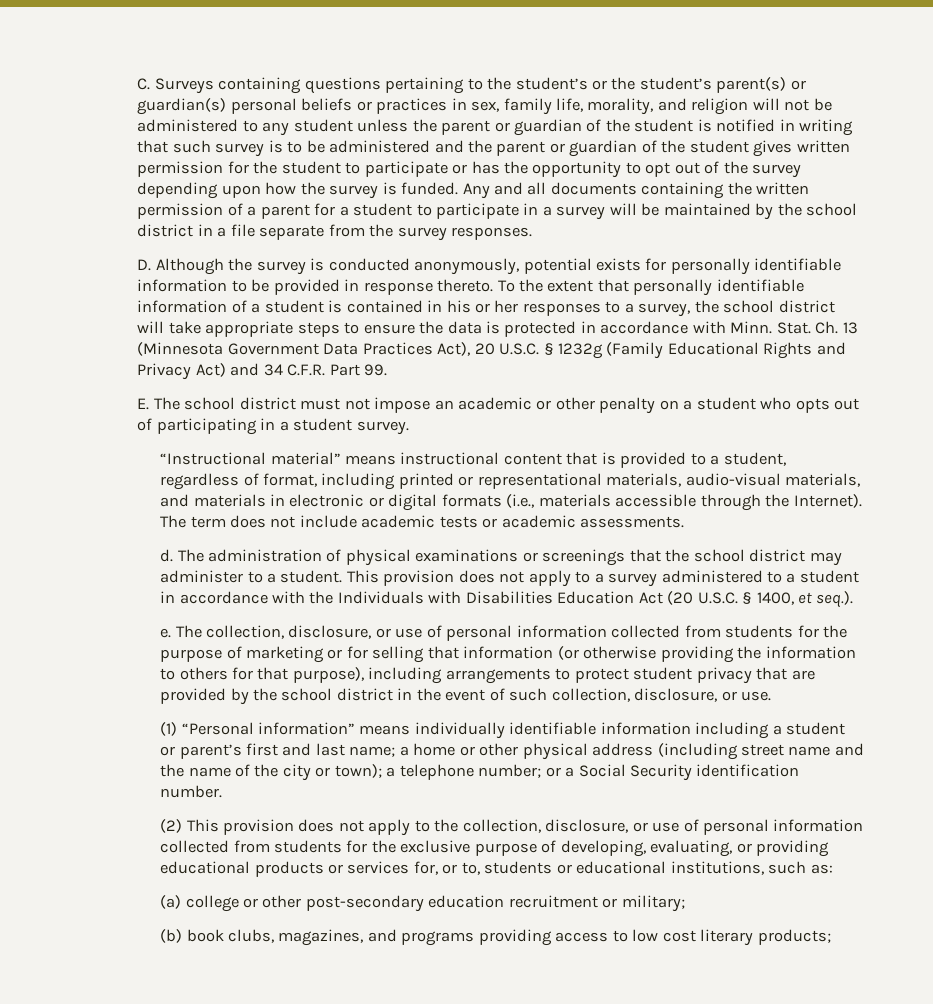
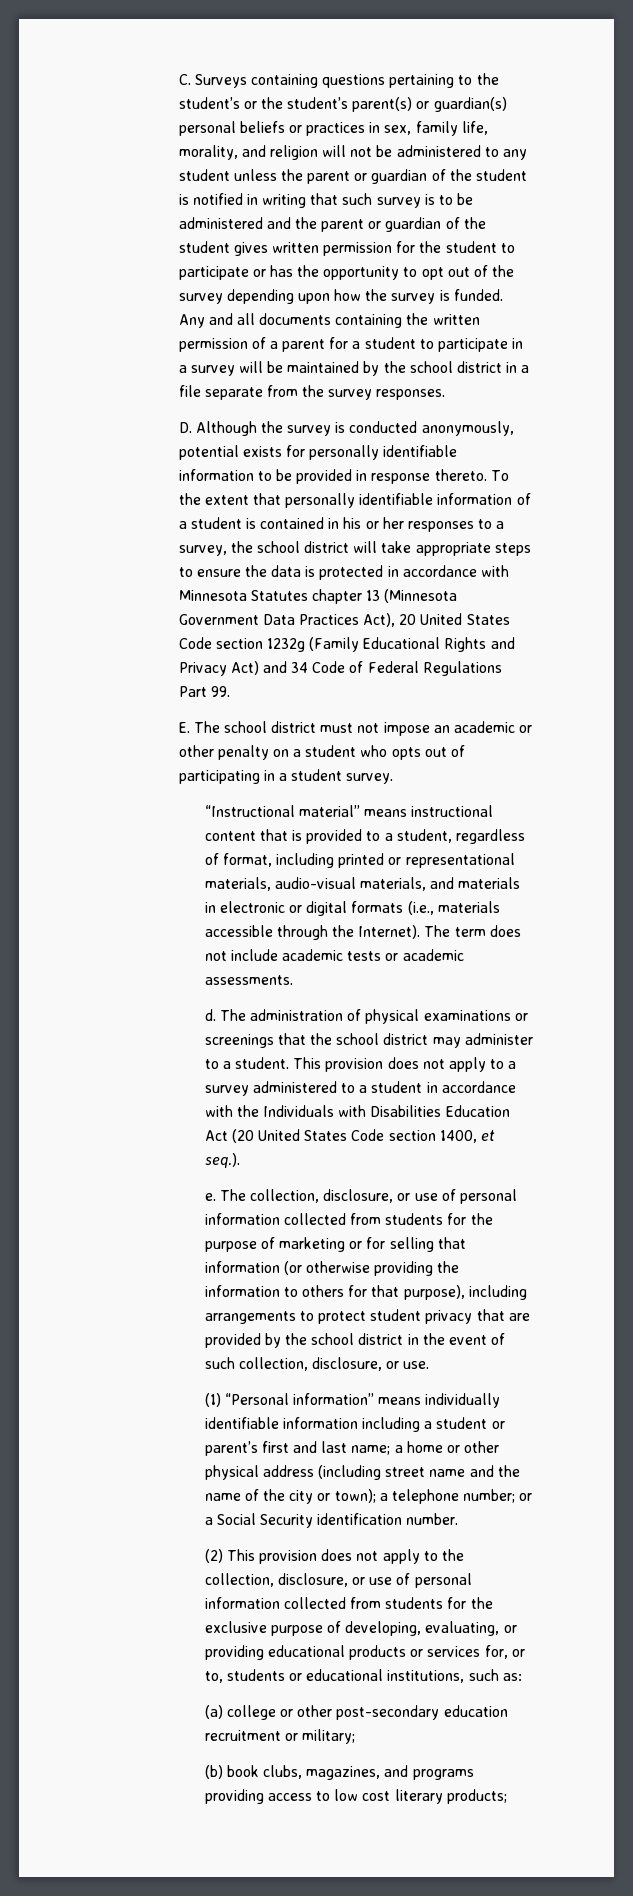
[730,321,839,334] Minn. Stat. Ch. -> [178,589,362,604] Minnesota Statutes chapter
[499,343,554,355] U.S.C. § -> [420,613,510,625] [178,637,263,649] United States Code section
[287,364,326,376] C.F.R. -> [312,661,502,676] Code of Federal Regulations
[697,592,753,604] U.S.C. § -> [258,1129,436,1141] United States Code section

